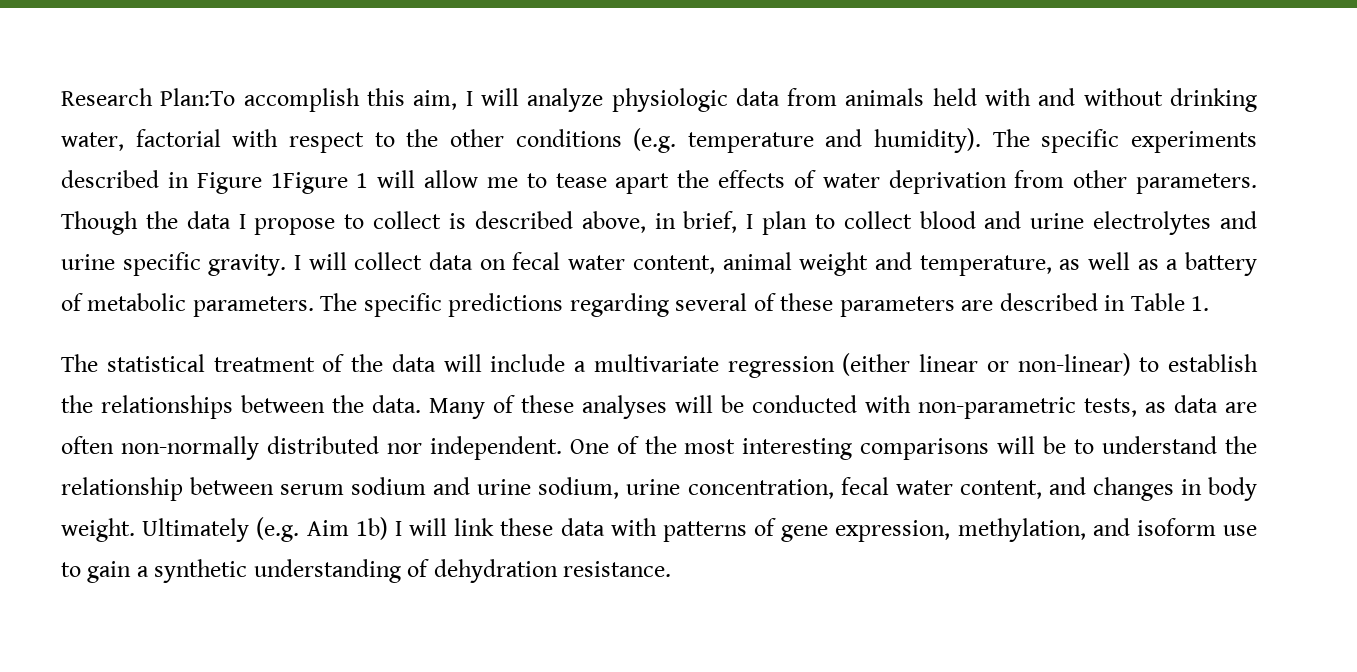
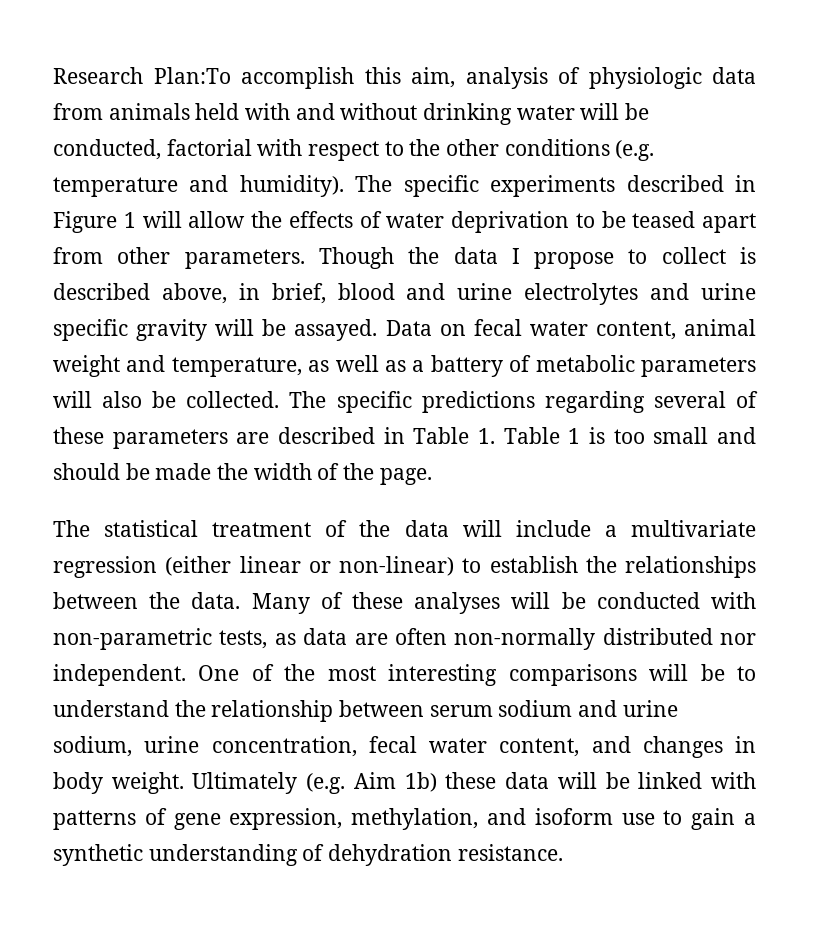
[465,88,604,112] I will analyze -> [465,67,580,89] analysis of
[61,132,124,151] water, -> [516,103,650,120] [53,139,161,160] water will be conducted,
[270,172,348,194] 1Figure -> (117, 222) none
[486,173,670,194] me to tease apart -> (246, 219) none
(1007, 182) none -> [575,211,756,233] to be teased apart
[746,211,912,235] I plan to collect -> (326, 293) none
[208,252,474,276] gravity. I will collect data -> [136,319,432,341] gravity will be assayed. Data
[192,296,314,317] parameters. -> [640,357,756,377] [53,391,280,408] parameters will also be collected.
(1210, 303) none -> [503,427,756,444] [53,463,432,485] Table 1 is too small and should be made the width of the page.
[394,518,605,536] I will link these data -> [445,772,703,789] these data will be linked

